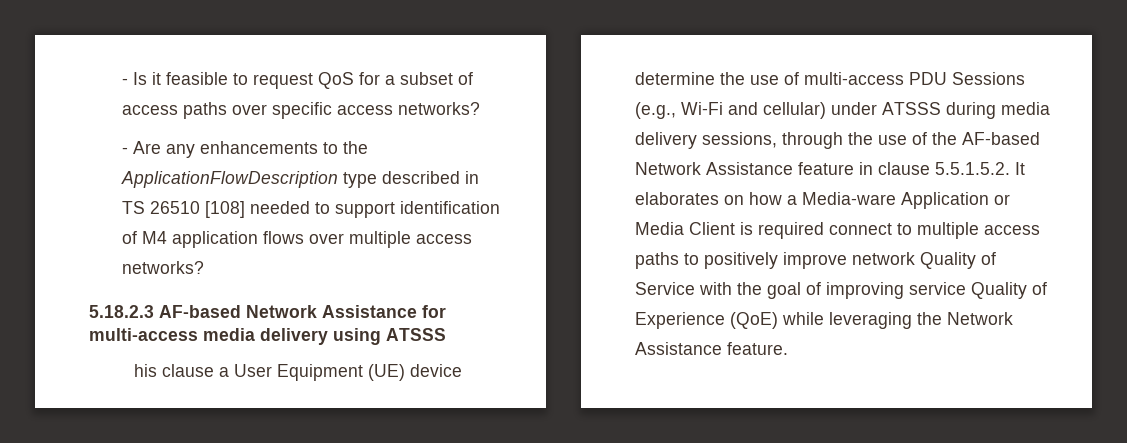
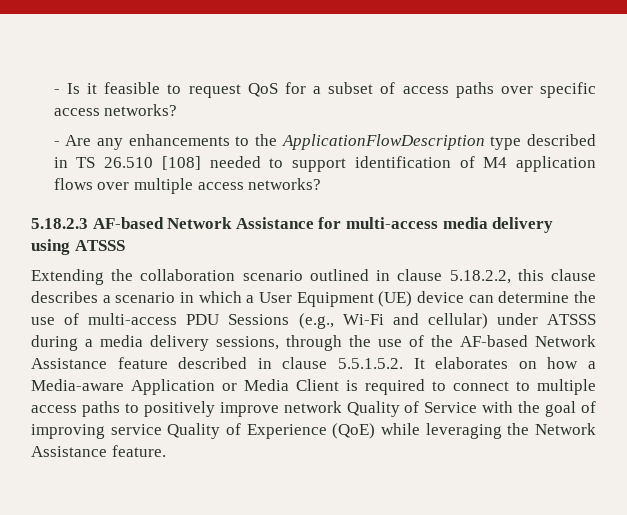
[149,201,200,214] 26510 -> [104,157,154,168] 26.510
[134,364,215,377] his clause -> [31,269,596,285] [31,291,242,303] Extending the collaboration scenario outlined in clause 5.18.2.2, this clause describes a scenario in which
(463, 370) none -> [468,295,494,303] can
(996, 110) none -> [85,339,93,347] a
(854, 168) none -> [178,357,248,369] described
[802,192,896,205] Media-ware -> [31,379,124,391] Media-aware
(824, 230) none -> [432,381,446,391] to

